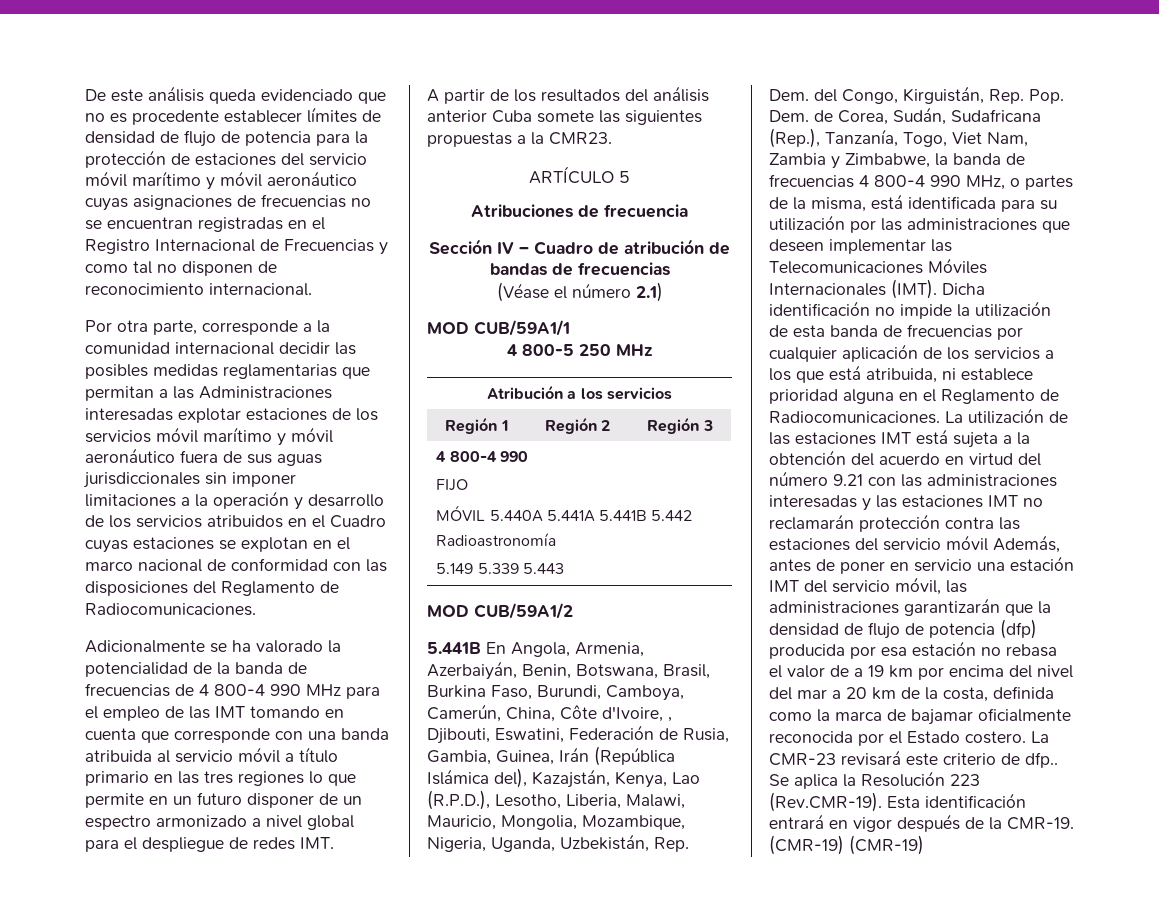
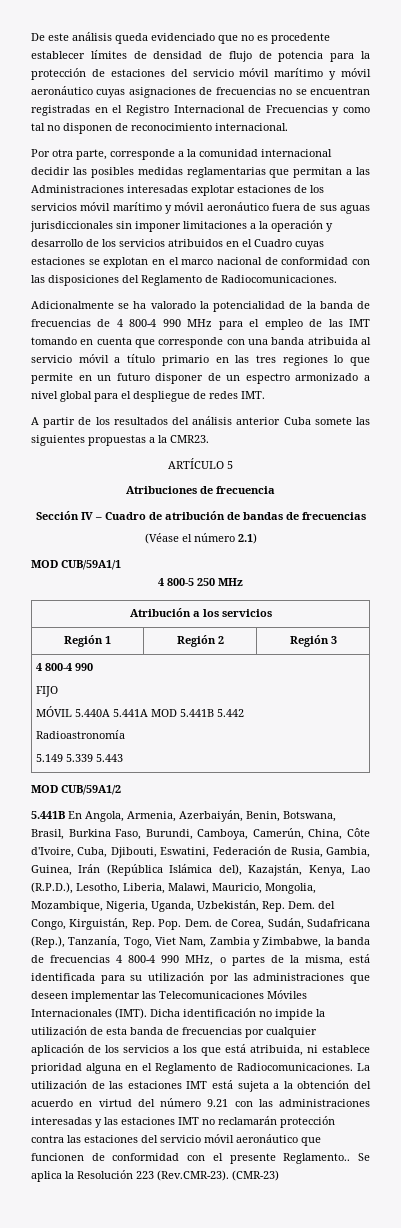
(595, 516) none -> [150,709,177,717] MOD
[668,717,672,722] , -> [77,847,108,858] Cuba,
[993,535,1060,553] [769,556,1074,574] [769,577,967,595] [769,598,1051,616] [769,619,1037,639] [769,641,1057,659] [769,665,1073,680] [769,686,1054,702] [769,708,1071,725] [769,731,1049,746] [769,750,1058,768] Además, antes de poner en servicio una estación IMT del servicio móvil, las administraciones garantizarán que la densidad de flujo de potencia (dfp) producida por esa estación no rebasa el valor de a 19 km por encima del nivel del mar a 20 km de la costa, definida como la marca de bajamar oficialmente reconocida por el Estado costero. La CMR-23 revisará este criterio de dfp.. -> [236,1134,321,1146] [31,1153,351,1164] aeronáutico que funcionen de conformidad con el presente Reglamento..
[769,792,1026,812] [769,814,1074,832] [769,835,924,855] (Rev.CMR-19). Esta identificación entrará en vigor después de la CMR-19. (CMR-19) (CMR-19) -> [157,1170,279,1181] (Rev.CMR-23). (CMR-23)

